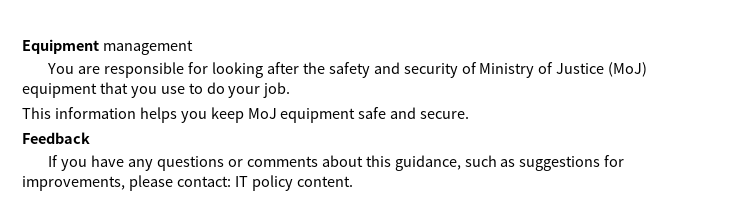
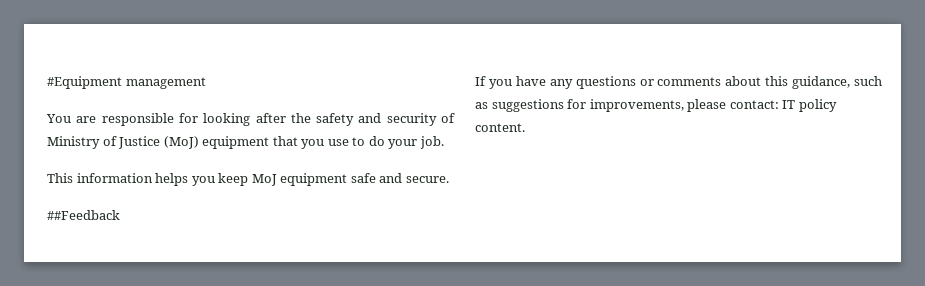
[22,39,99,54] Equipment -> [47,76,122,89] #Equipment
[22,132,90,144] Feedback -> [47,210,120,220] ##Feedback

